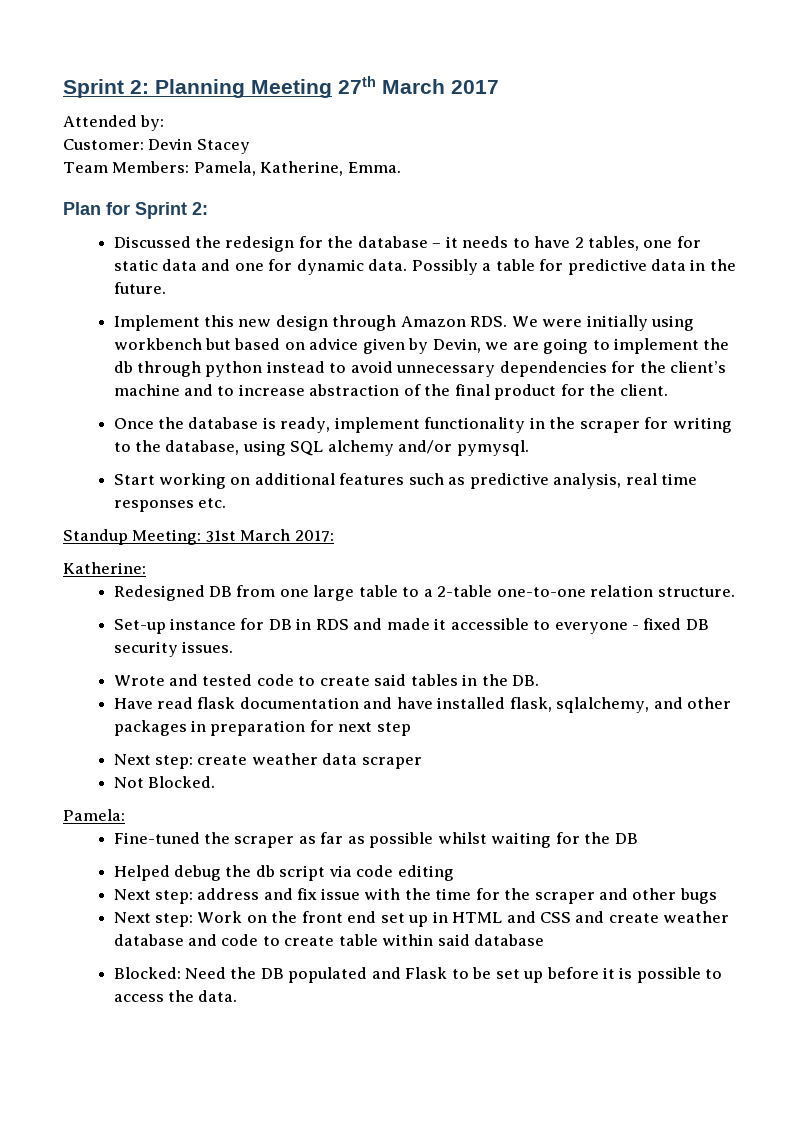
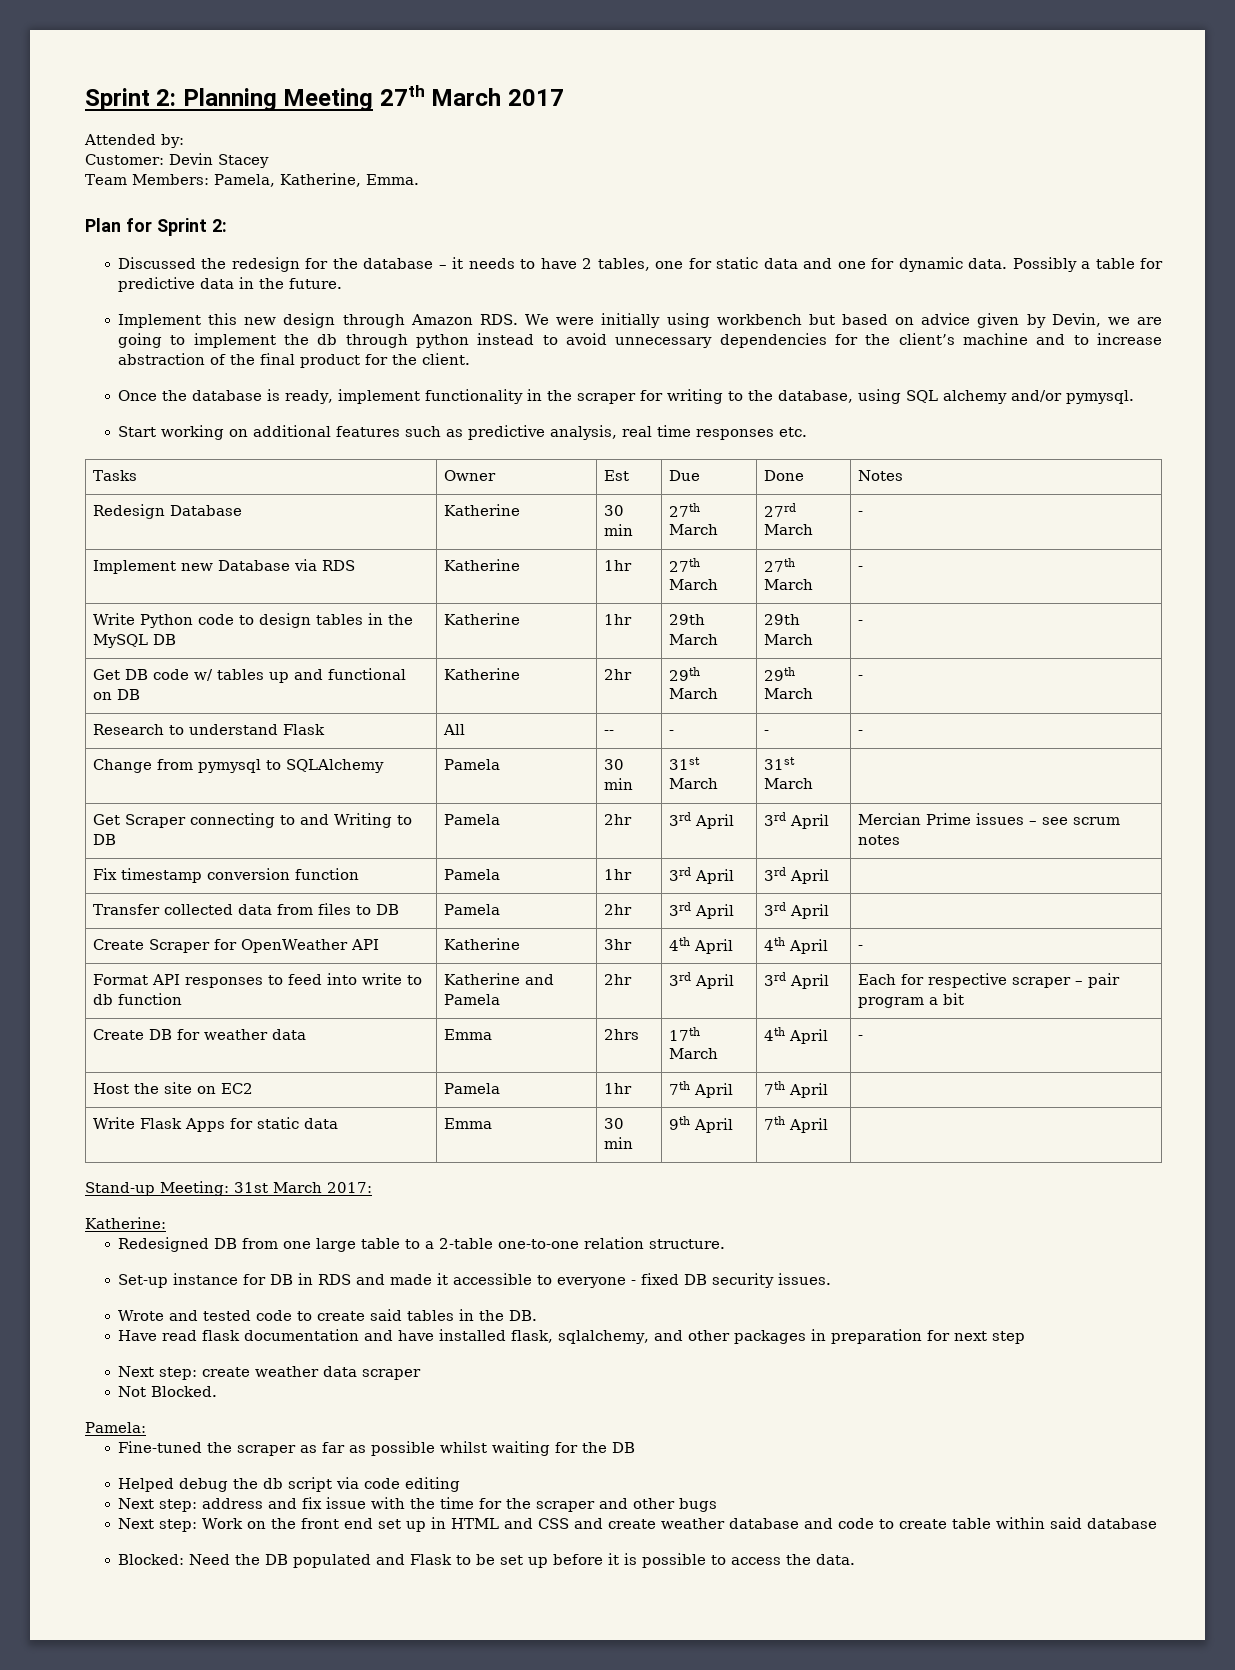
[63,529,128,545] // Standup -> [92,470,137,481] [443,470,496,481] [603,470,629,481] [668,470,700,481] [763,470,804,481] [857,470,903,481] [92,504,242,519] [443,504,520,516] [603,505,624,516] [603,524,633,536] [668,503,700,517] [668,524,718,535] [763,503,796,517] [763,524,813,535] [857,511,863,516] [92,559,355,574] [443,559,520,571] [603,560,632,571] [668,558,700,572] [668,579,718,590] [763,558,795,572] [763,579,813,590] [857,566,863,571] [92,613,413,628] [92,634,176,648] [443,613,520,625] [603,614,632,625] [668,614,705,625] [668,634,718,645] [763,614,800,625] [763,634,813,645] [857,620,863,625] [92,668,406,683] [92,689,140,700] [443,668,520,680] [603,669,632,680] [668,667,700,681] [668,688,718,699] [763,667,795,681] [763,688,813,699] [857,675,863,680] [92,724,325,735] [442,724,465,735] [603,730,614,735] [668,730,674,735] [763,730,769,735] [857,730,863,735] [92,759,384,773] [443,759,500,770] [603,759,624,770] [603,778,633,790] [668,757,700,770] [668,778,718,789] [763,757,795,770] [763,778,813,789] [92,813,412,828] [92,834,116,845] [443,814,500,825] [603,814,632,825] [668,812,734,829] [763,812,829,829] [857,813,1120,825] [857,835,900,845] [92,868,359,883] [443,869,500,880] [603,869,632,880] [668,867,734,884] [763,867,829,884] [92,903,399,915] [443,904,500,915] [603,904,632,915] [668,902,734,919] [763,902,829,919] [92,939,379,953] [443,938,520,950] [603,939,632,950] [668,937,733,954] [763,937,828,954] [857,945,863,950] [92,973,422,988] [92,993,182,1005] [443,973,554,985] [443,994,500,1005] [603,974,632,985] [668,972,734,989] [763,972,829,989] [857,973,1120,988] [857,993,964,1008] [92,1029,306,1040] [443,1029,492,1040] [603,1029,639,1040] [668,1027,700,1041] [668,1048,718,1059] [763,1027,828,1044] [857,1035,863,1040] [92,1082,253,1094] [443,1083,500,1094] [603,1083,632,1094] [668,1081,733,1098] [763,1081,828,1098] [92,1117,338,1132] [443,1118,492,1129] [603,1118,624,1129] [603,1137,633,1149] [668,1116,733,1133] [763,1116,828,1133] [85,1182,155,1196] // Tasks | Owner | Est | Due | Done | Notes // Redesign Database | Katherine | 30 min | 27th March | 27rd March | - // Implement new Database via RDS | Katherine | 1hr | 27th March | 27th March | - // Write Python code to design tables in the MySQL DB | Katherine | 1hr | 29th March | 29th March | - // Get DB code w/ tables up and functional on DB | Katherine | 2hr | 29th March | 29th March | - // Research to understand Flask | All | -- | - | - | - // Change from pymysql to SQLAlchemy | Pamela | 30 min | 31st March | 31st March | // Get Scraper connecting to and Writing to DB | Pamela | 2hr | 3rd April | 3rd April | Mercian Prime issues – see scrum notes // Fix timestamp conversion function | Pamela | 1hr | 3rd April | 3rd April | // Transfer collected data from files to DB | Pamela | 2hr | 3rd April | 3rd April | // Create Scraper for OpenWeather API | Katherine | 3hr | 4th April | 4th April | - // Format API responses to feed into write to db function | Katherine and Pamela | 2hr | 3rd April | 3rd April | Each for respective scraper – pair program a bit // Create DB for weather data | Emma | 2hrs | 17th March | 4th April | - // Host the site on EC2 | Pamela | 1hr | 7th April | 7th April | // Write Flask Apps for static data | Emma | 30 min | 9th April | 7th April | // Stand-up

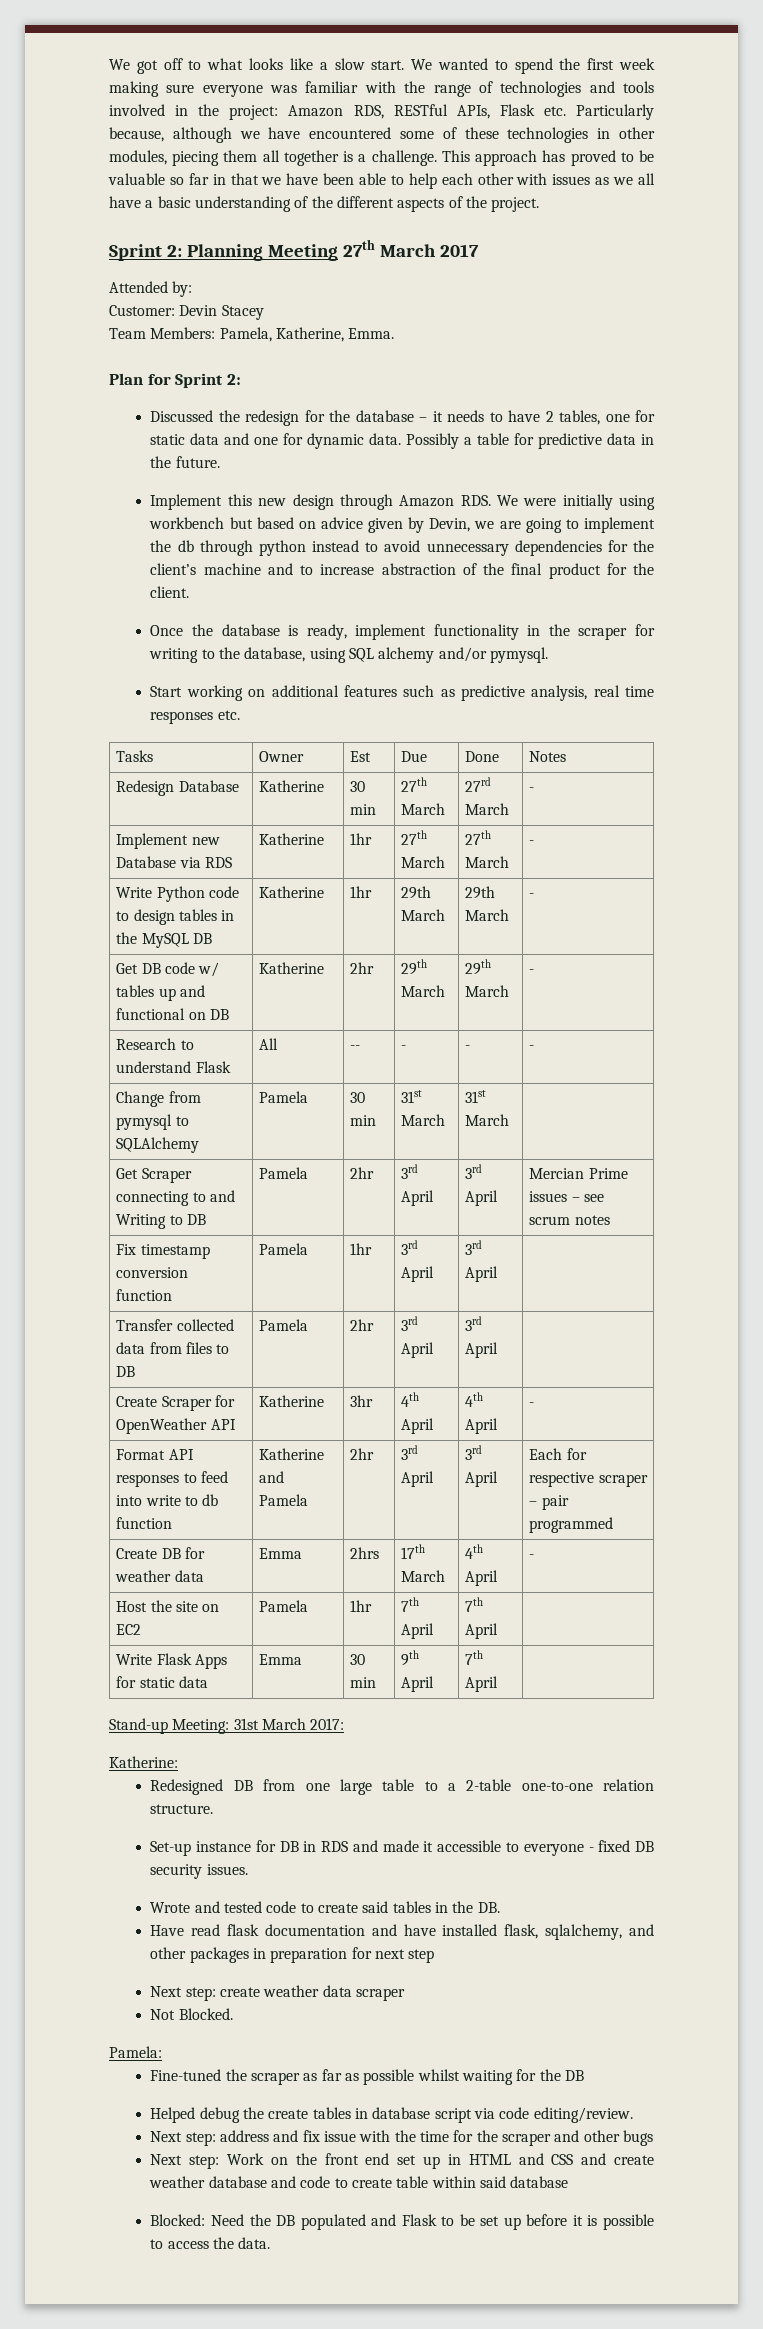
(85, 99) none -> [109,58,655,74] [109,81,655,97] [109,104,655,120] [109,127,656,143] [109,150,654,166] [108,173,655,189] [109,196,540,212] We got off to what looks like a slow start. We wanted to spend the first week making sure everyone was familiar with the range of technologies and tools involved in the project: Amazon RDS, RESTful APIs, Flask etc. Particularly because, although we have encountered some of these technologies in other modules, piecing them all together is a challenge. This approach has proved to be valuable so far in that we have been able to help each other with issues as we all have a basic understanding of the different aspects of the project. //
[857,993,964,1008] program a bit -> [529,1517,614,1533] programmed
[263,1478,284,1489] db -> [268,2107,431,2119] create tables in database
[405,1477,461,1492] editing -> [533,2107,633,2123] editing/review.

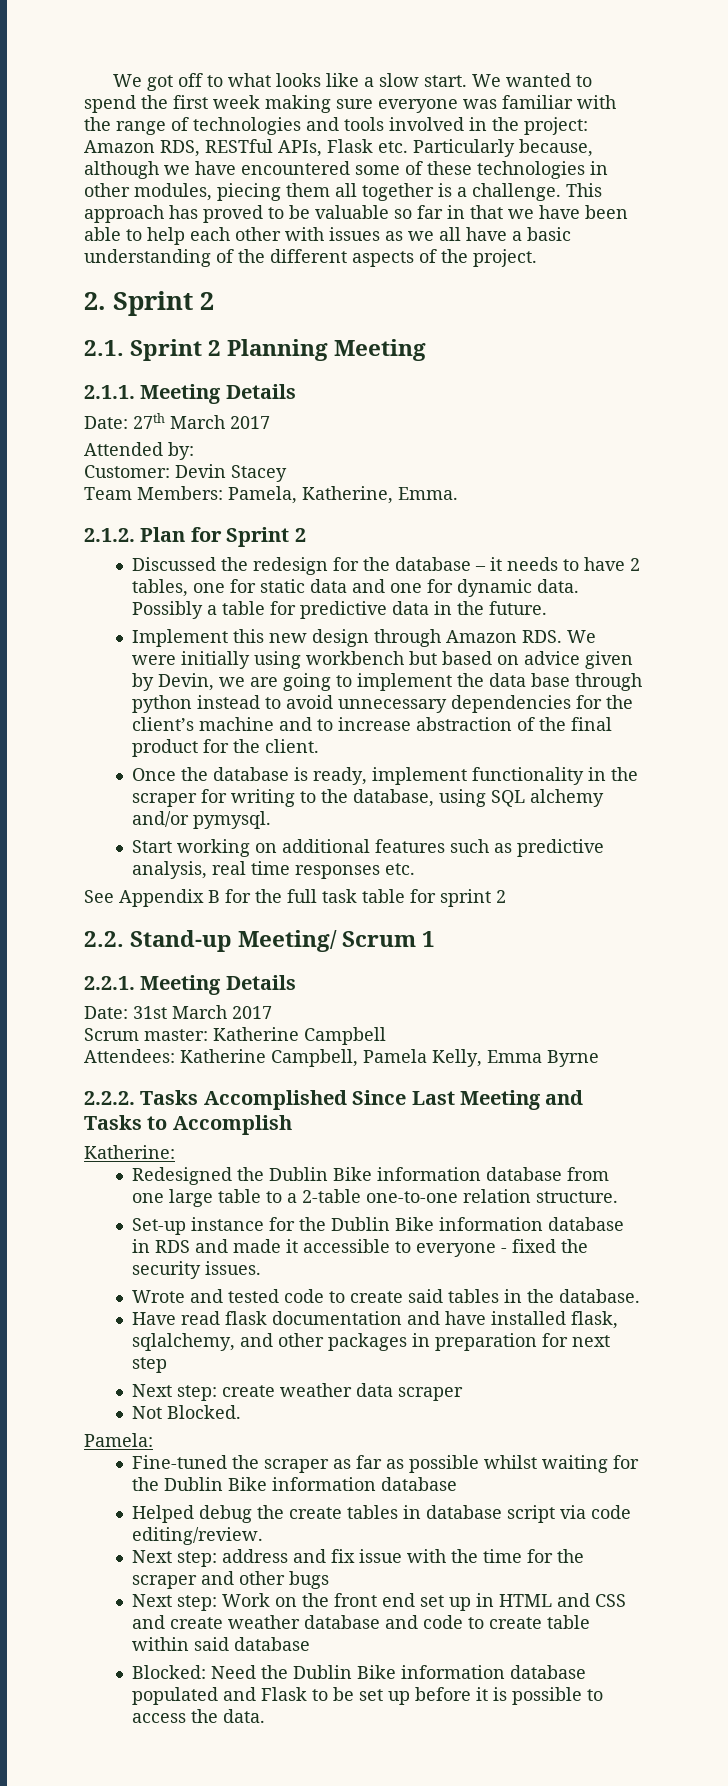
[109,244,338,261] Sprint 2: Planning Meeting -> [84,291,214,316] [84,339,427,361] [84,384,296,404] [84,416,128,429] 2. Sprint 2 // 2.1. Sprint 2 Planning Meeting // 2.1.1. Meeting Details // Date:
(395, 333) none -> [84,528,135,542] 2.1.2.
[226,374,241,385] 2: -> [294,528,306,542] 2
[177,540,194,552] db -> [489,673,571,687] data base
[116,750,154,762] [259,751,305,762] [350,751,372,762] [401,751,428,762] [465,751,500,762] [529,751,567,762] [116,780,239,796] [259,780,325,792] [350,781,366,792] [350,804,377,815] [401,777,428,792] [401,803,446,815] [465,777,492,792] [465,803,510,815] [529,787,535,792] [116,833,220,849] [116,856,232,868] [259,833,325,845] [350,833,373,845] [401,830,428,845] [401,856,446,868] [465,830,492,845] [465,856,510,868] [529,840,535,845] [116,886,239,902] [116,909,235,925] [116,932,212,948] [259,886,325,898] [350,886,373,898] [401,886,432,899] [401,909,446,921] [465,886,496,899] [465,909,510,921] [529,893,535,898] [116,962,220,977] [116,985,205,1001] [116,1008,229,1020] [259,962,325,974] [350,962,375,974] [401,959,428,975] [401,985,446,997] [465,959,492,975] [465,985,510,997] [529,969,535,974] [116,1038,194,1050] [116,1061,231,1073] [259,1038,279,1050] [350,1045,361,1050] [401,1045,407,1050] [465,1045,471,1050] [529,1045,535,1050] [116,1091,201,1107] [116,1114,189,1130] [116,1137,200,1153] [259,1091,309,1103] [350,1092,366,1103] [350,1115,377,1126] [401,1090,423,1103] [401,1114,446,1126] [465,1090,487,1103] [465,1114,510,1126] [116,1168,192,1183] [116,1190,235,1206] [116,1214,206,1229] [259,1167,309,1179] [350,1167,375,1179] [401,1164,419,1179] [401,1190,435,1206] [465,1164,483,1179] [465,1190,499,1206] [529,1168,628,1179] [529,1191,604,1202] [529,1215,610,1225] [116,1244,210,1259] [116,1267,189,1278] [116,1289,173,1301] [259,1243,309,1255] [350,1243,373,1255] [401,1240,419,1255] [401,1266,435,1282] [465,1240,483,1255] [465,1266,499,1282] [116,1319,234,1331] [116,1342,230,1354] [116,1366,136,1377] [259,1319,309,1331] [350,1319,375,1331] [401,1316,419,1331] [401,1342,435,1358] [465,1316,483,1331] [465,1342,499,1358] [116,1395,235,1411] [116,1418,236,1434] [259,1395,325,1407] [350,1395,374,1407] [401,1392,420,1407] [401,1418,435,1434] [465,1392,484,1407] [465,1418,499,1434] [529,1402,535,1407] [116,1449,194,1460] [116,1471,228,1487] [116,1494,219,1506] [116,1517,173,1529] [259,1448,325,1460] [259,1471,285,1483] [259,1494,309,1506] [350,1448,375,1460] [401,1445,419,1460] [401,1471,435,1487] [465,1445,483,1460] [465,1471,499,1487] [529,1448,587,1460] [529,1472,648,1487] [529,1495,569,1510] [529,1517,614,1533] [116,1547,205,1559] [115,1570,204,1582] [259,1548,303,1559] [350,1547,380,1559] [401,1544,426,1559] [401,1570,446,1582] [465,1544,484,1559] [465,1570,499,1586] [529,1554,535,1559] [116,1600,220,1612] [116,1624,142,1635] [259,1600,309,1612] [350,1600,373,1612] [401,1597,420,1612] [401,1623,435,1639] [465,1597,484,1612] [465,1623,499,1639] [116,1653,227,1669] [116,1676,208,1688] [259,1654,303,1665] [350,1654,366,1665] [350,1677,377,1688] [401,1650,420,1666] [401,1676,435,1692] [465,1650,484,1665] [465,1676,499,1692] [109,1718,345,1734] [109,1756,178,1768] [150,1779,253,1795] // Tasks | Owner | Est | Due | Done | Notes // Redesign Database | Katherine | 30 min | 27th March | 27rd March | - // Implement new Database via RDS | Katherine | 1hr | 27th March | 27th March | - // Write Python code to design tables in the MySQL DB | Katherine | 1hr | 29th March | 29th March | - // Get DB code w/ tables up and functional on DB | Katherine | 2hr | 29th March | 29th March | - // Research to understand Flask | All | -- | - | - | - // Change from pymysql to SQLAlchemy | Pamela | 30 min | 31st March | 31st March | // Get Scraper connecting to and Writing to DB | Pamela | 2hr | 3rd April | 3rd April | Mercian Prime issues – see scrum notes // Fix timestamp conversion function | Pamela | 1hr | 3rd April | 3rd April | // Transfer collected data from files to DB | Pamela | 2hr | 3rd April | 3rd April | // Create Scraper for OpenWeather API | Katherine | 3hr | 4th April | 4th April | - // Format API responses to feed into write to db function | Katherine and Pamela | 2hr | 3rd April | 3rd April | Each for respective scraper – pair programmed // Create DB for weather data | Emma | 2hrs | 17th March | 4th April | - // Host the site on EC2 | Pamela | 1hr | 7th April | 7th April | // Write Flask Apps for static data | Emma | 30 min | 9th April | 7th April | // Stand-up Meeting: 31st March 2017: // Katherine: // Redesigned DB -> [84,889,506,907] [84,930,436,952] [84,975,296,995] [84,1005,272,1019] [84,1027,386,1045] [84,1049,599,1067] [84,1090,584,1110] [84,1115,292,1135] [84,1145,175,1159] [132,1167,563,1185] // See Appendix B for the full task table for sprint 2 // 2.2. Stand-up Meeting/ Scrum 1 // 2.2.1. Meeting Details // Date: 31st March 2017 // Scrum master: Katherine Campbell // Attendees: Katherine Campbell, Pamela Kelly, Emma Byrne // 2.2.2. Tasks Accomplished Since Last Meeting and Tasks to Accomplish // Katherine: // Redesigned the Dublin Bike information database
[279,1841,299,1852] DB -> [299,1217,625,1231] the Dublin Bike information database
[635,1841,654,1852] DB -> [561,1239,589,1253] the
[477,1902,500,1913] DB. -> [559,1289,641,1303] database.
[564,2070,584,2081] DB -> [164,1477,458,1491] Dublin Bike information database
[276,2215,296,2226] DB -> [293,1665,587,1679] Dublin Bike information database

